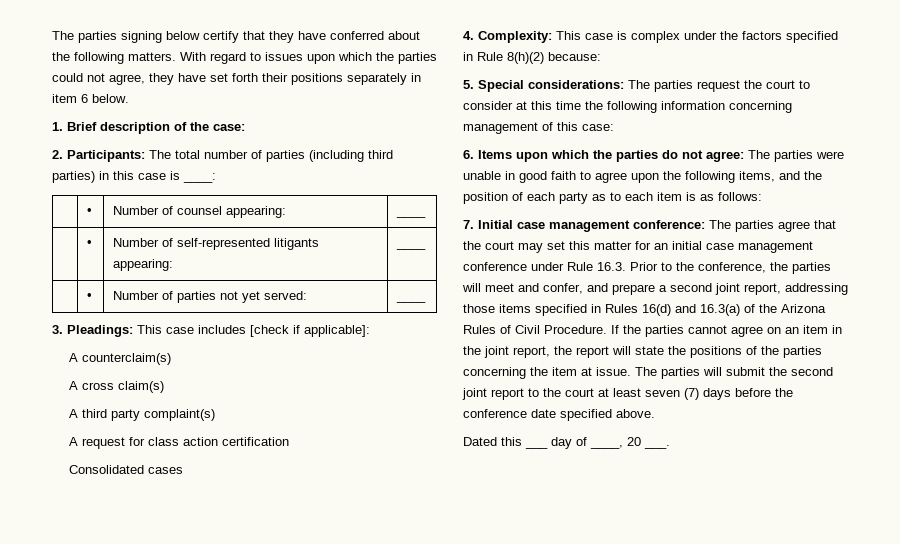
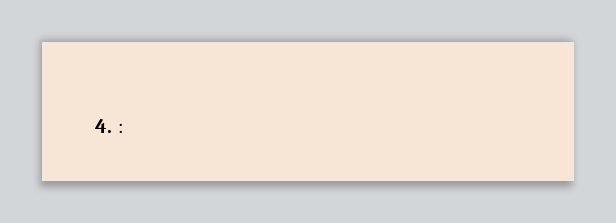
[52,31,420,43] [52,52,437,64] [52,73,421,85] [52,94,129,103] [52,122,245,134] [52,150,393,162] [52,171,216,183] [86,208,92,215] [112,206,286,218] [395,215,426,218] [86,240,92,247] [112,238,319,250] [112,259,173,271] [395,247,426,250] [86,293,92,300] [112,291,307,303] [395,300,426,303] [52,325,370,337] [69,353,172,365] [69,381,165,393] [69,409,216,421] [69,437,290,449] [69,465,184,474] [463,31,838,43] [463,52,601,64] [463,80,810,92] [463,101,792,113] [463,122,614,134] [463,150,844,162] [463,171,822,183] [463,192,762,204] [463,220,836,232] [463,241,813,253] [463,262,831,274] [462,283,848,295] [463,304,826,316] [463,325,842,337] [463,346,822,358] [463,367,833,379] [462,388,793,400] [463,409,655,421] [463,437,522,446] [525,437,670,449] The parties signing below certify that they have conferred about the following matters. With regard to issues upon which the parties could not agree, they have set forth their positions separately in item 6 below. // 1. Brief description of the case: // 2. Participants: The total number of parties (including third parties) in this case is ____: // | • | Number of counsel appearing: | ____ // | • | Number of self-represented litigants appearing: | ____ // | • | Number of parties not yet served: | ____ // 3. Pleadings: This case includes [check if applicable]: // A counterclaim(s) // A cross claim(s) // A third party complaint(s) // A request for class action certification // Consolidated cases // 4. Complexity: This case is complex under the factors specified in Rule 8(h)(2) because: // 5. Special considerations: The parties request the court to consider at this time the following information concerning management of this case: // 6. Items upon which the parties do not agree: The parties were unable in good faith to agree upon the following items, and the position of each party as to each item is as follows: // 7. Initial case management conference: The parties agree that the court may set this matter for an initial case management conference under Rule 16.3. Prior to the conference, the parties will meet and confer, and prepare a second joint report, addressing those items specified in Rules 16(d) and 16.3(a) of the Arizona Rules of Civil Procedure. If the parties cannot agree on an item in the joint report, the report will state the positions of the parties concerning the item at issue. The parties will submit the second joint report to the court at least seven (7) days before the conference date specified above. // Dated this ___ day of ____, 20 ___. -> [95,119,124,133] 4. :

